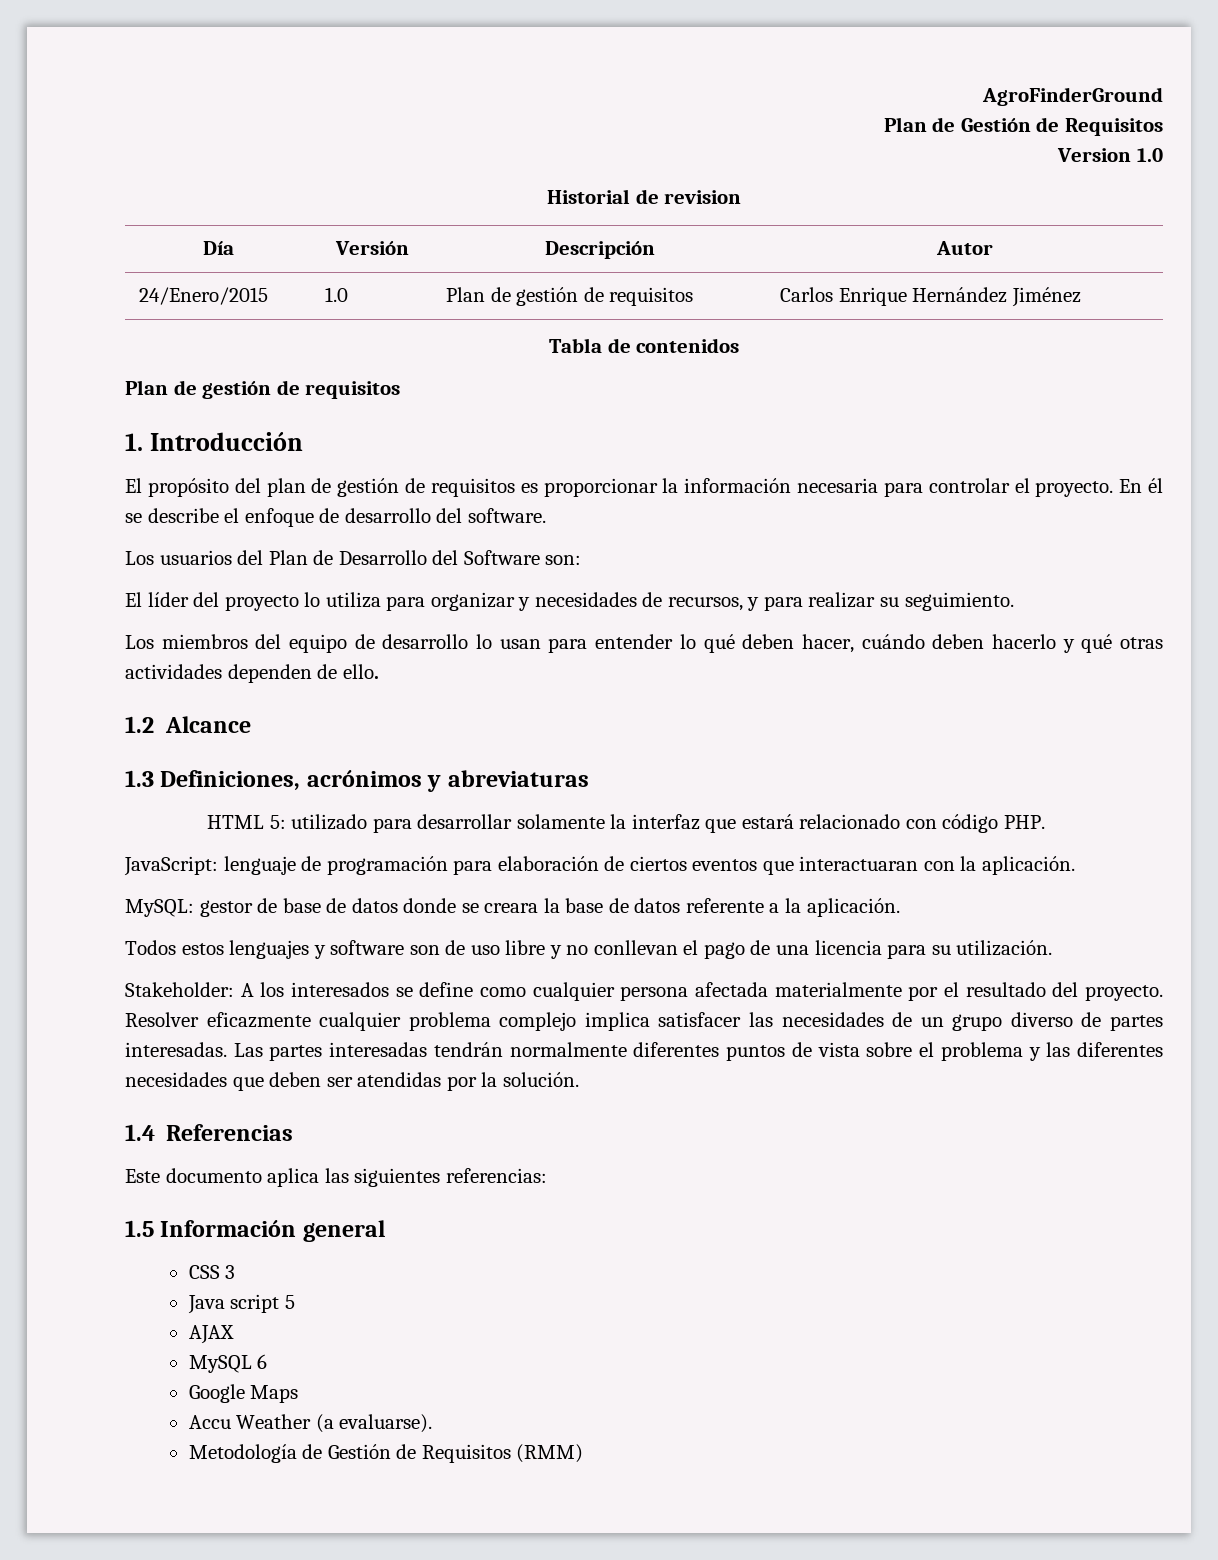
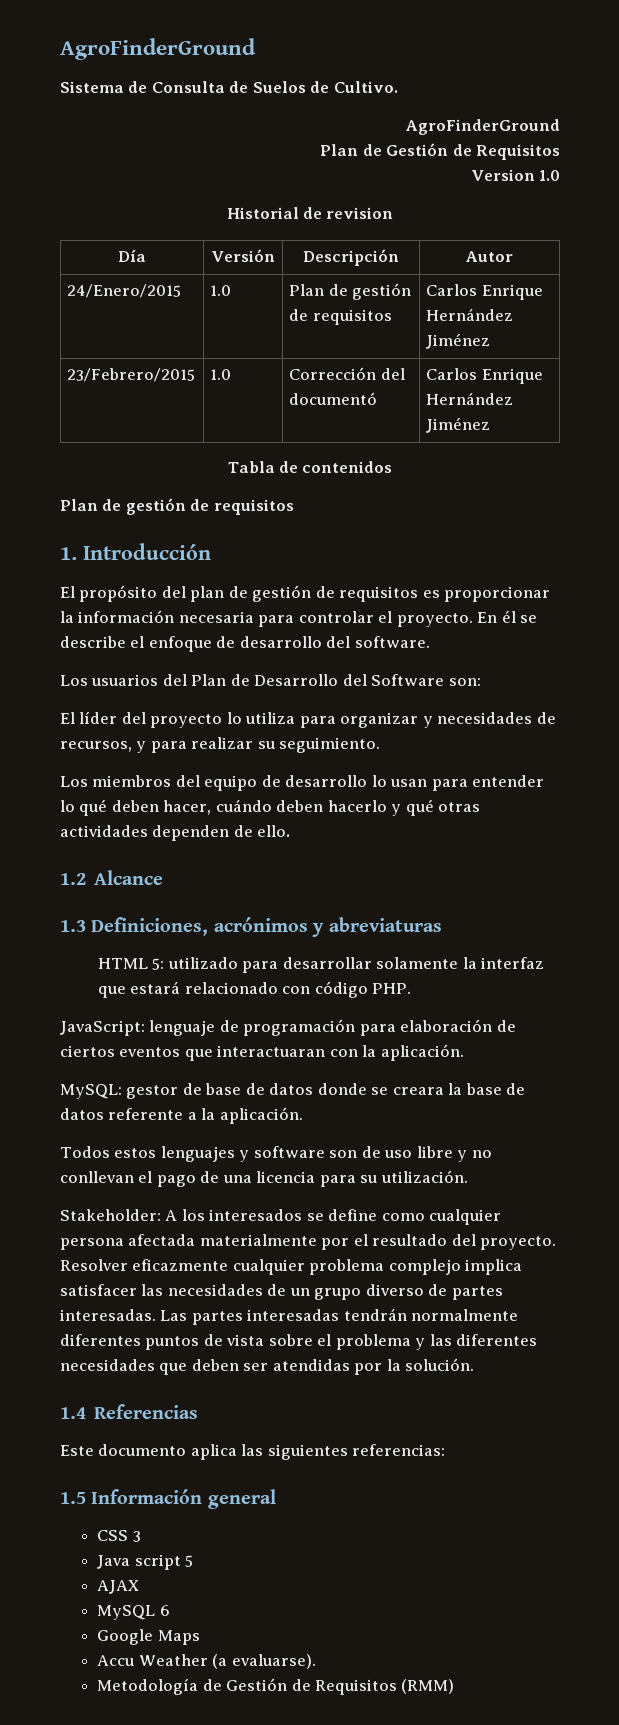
[982,87,1163,106] AgroFinderGround -> [60,38,256,60] [60,81,398,93] [406,119,560,135] AgroFinderGround // Sistema de Consulta de Suelos de Cultivo. // AgroFinderGround
(1081, 297) none -> [67,368,196,382] [210,369,232,380] [289,367,405,380] [289,392,378,405] [426,368,543,384] [426,392,514,405] [426,417,491,433] // 23/Febrero/2015 | 1.0 | Corrección del documentó | Carlos Enrique Hernández Jiménez

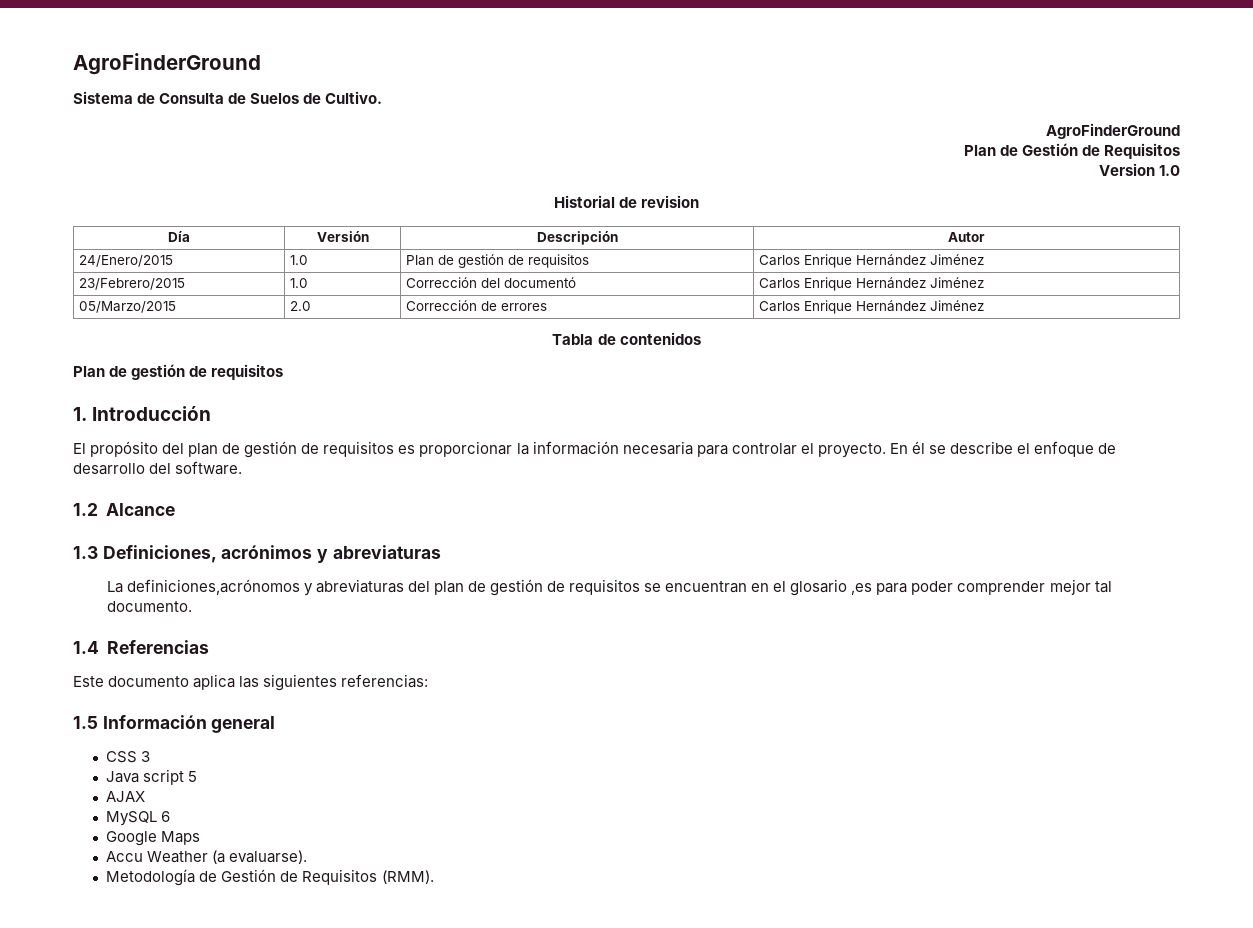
(491, 425) none -> [79,301,177,313] [290,301,312,311] [406,300,548,311] [759,300,985,314] // 05/Marzo/2015 | 2.0 | Corrección de errores | Carlos Enrique Hernández Jiménez
[60,674,481,686] [60,711,556,728] [60,737,381,753] [60,775,545,791] [60,799,481,816] [60,825,291,841] // Los usuarios del Plan de Desarrollo del Software son: // El líder del proyecto lo utiliza para organizar y necesidades de recursos, y para realizar su seguimiento. // Los miembros del equipo de desarrollo lo usan para entender lo qué deben hacer, cuándo deben hacerlo y qué otras actividades dependen de ello. -> (243, 468) none
[97,957,545,973] [97,981,412,998] [60,1019,516,1036] [60,1044,464,1061] [60,1083,526,1099] [60,1107,303,1124] [60,1146,492,1162] [60,1170,468,1187] [60,1209,502,1225] [60,1234,557,1250] [60,1259,523,1275] [60,1284,503,1300] [60,1308,519,1325] [60,1334,538,1350] [60,1358,475,1375] HTML 5: utilizado para desarrollar solamente la interfaz que estará relacionado con código PHP. // JavaScript: lenguaje de programación para elaboración de ciertos eventos que interactuaran con la aplicación. // MySQL: gestor de base de datos donde se creara la base de datos referente a la aplicación. // Todos estos lenguajes y software son de uso libre y no conllevan el pago de una licencia para su utilización. // Stakeholder: A los interesados se define como cualquier persona afectada materialmente por el resultado del proyecto. Resolver eficazmente cualquier problema complejo implica satisfacer las necesidades de un grupo diverso de partes interesadas. Las partes interesadas tendrán normalmente diferentes puntos de vista sobre el problema y las diferentes necesidades que deben ser atendidas por la solución. -> [106,579,1112,596] [106,601,192,612] La definiciones,acrónomos y abreviaturas del plan de gestión de requisitos se encuentran en el glosario ,es para poder comprender mejor tal documento.
[401,1679,455,1694] (RMM) -> [381,870,434,884] (RMM).

